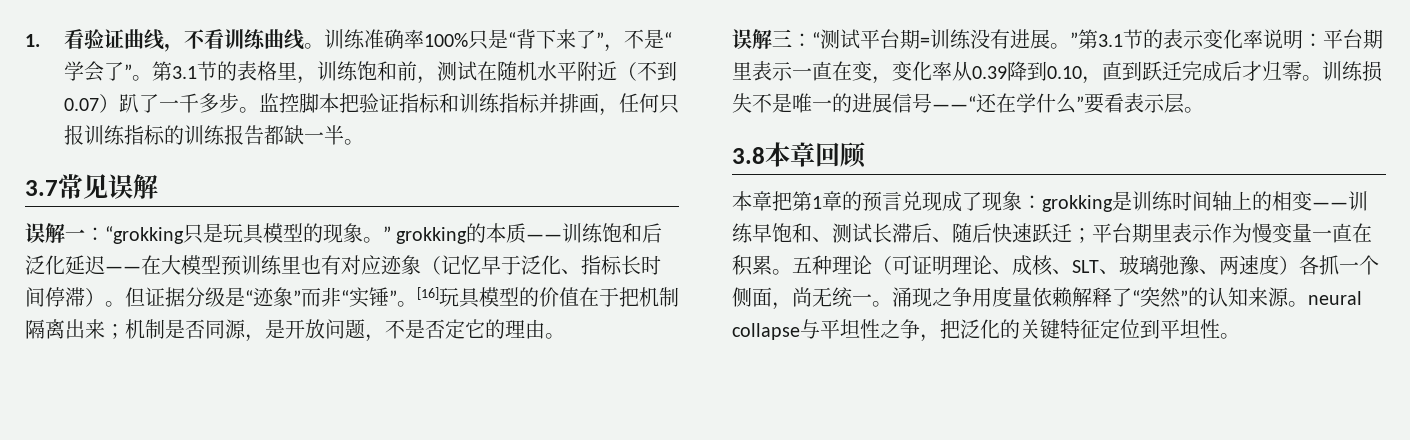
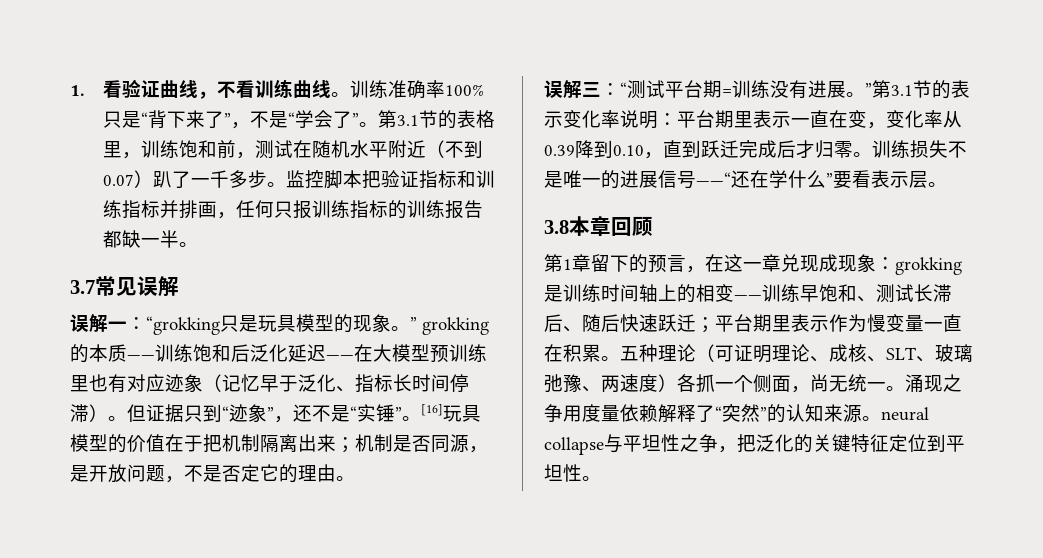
[185,287,245,307] 分级是 -> [184,404,222,422] 只到
[301,287,341,307] 而非 -> [274,404,350,423] ，还不是
[732,191,792,211] 本章把 -> (653, 226) none
[842,191,982,212] 的预言兑现成了 -> [591,254,838,273] 留下的预言，在这一章兑现成

